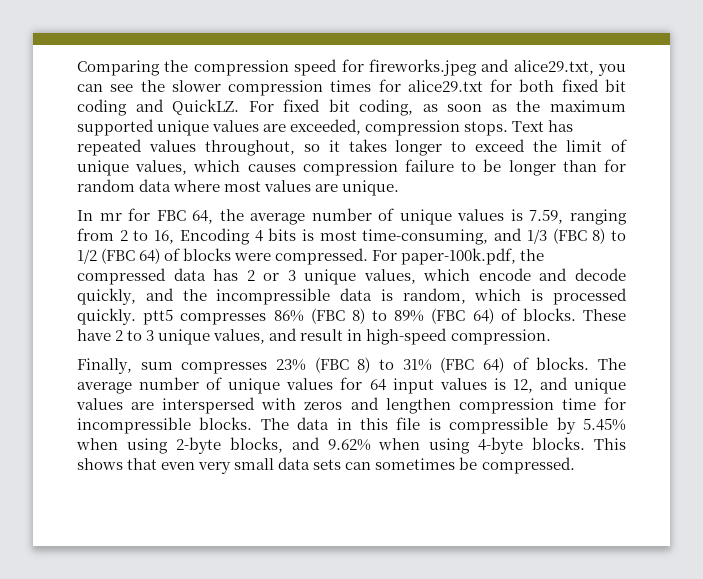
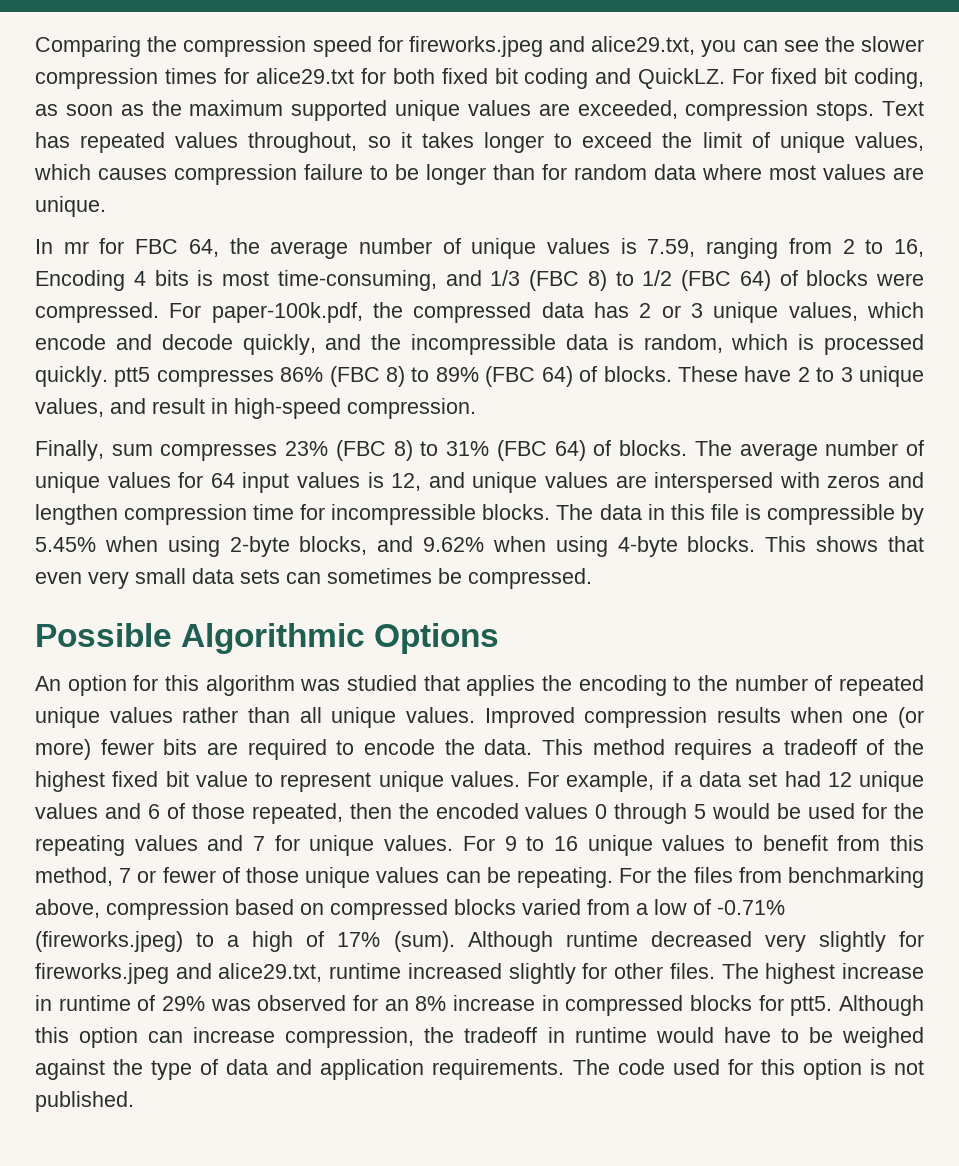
(575, 465) none -> [35,623,500,654] [35,675,924,696] [35,707,924,728] [35,739,924,760] [35,771,924,792] [35,803,925,824] [35,835,924,856] [35,867,925,888] [35,899,785,920] [35,931,925,952] [35,963,925,984] [35,995,924,1016] [35,1027,925,1048] [35,1059,925,1080] [35,1091,134,1112] // Possible Algorithmic Options // An option for this algorithm was studied that applies the encoding to the number of repeated unique values rather than all unique values. Improved compression results when one (or more) fewer bits are required to encode the data. This method requires a tradeoff of the highest fixed bit value to represent unique values. For example, if a data set had 12 unique values and 6 of those repeated, then the encoded values 0 through 5 would be used for the repeating values and 7 for unique values. For 9 to 16 unique values to benefit from this method, 7 or fewer of those unique values can be repeating. For the files from benchmarking above, compression based on compressed blocks varied from a low of -0.71% (fireworks.jpeg) to a high of 17% (sum). Although runtime decreased very slightly for fireworks.jpeg and alice29.txt, runtime increased slightly for other files. The highest increase in runtime of 29% was observed for an 8% increase in compressed blocks for ptt5. Although this option can increase compression, the tradeoff in runtime would have to be weighed against the type of data and application requirements. The code used for this option is not published.

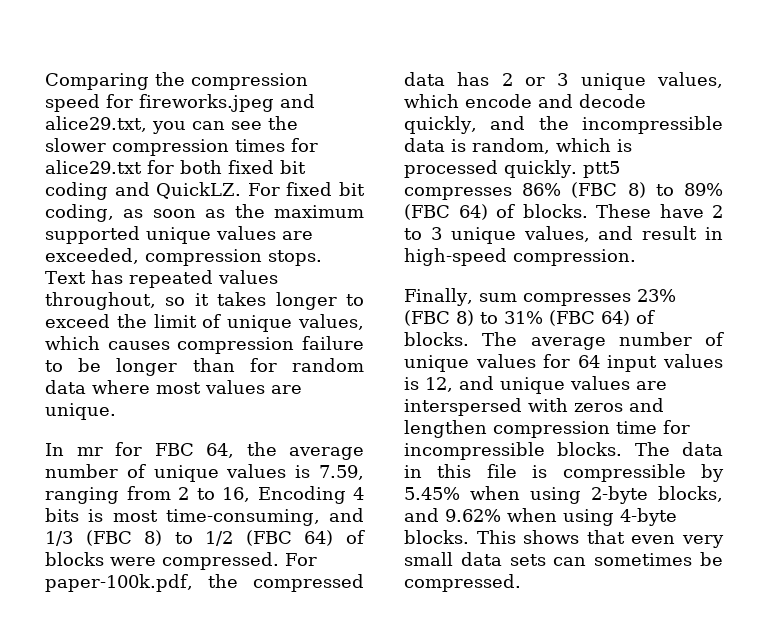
[35,623,500,654] [35,675,924,696] [35,707,924,728] [35,739,924,760] [35,771,924,792] [35,803,925,824] [35,835,924,856] [35,867,925,888] [35,899,785,920] [35,931,925,952] [35,963,925,984] [35,995,924,1016] [35,1027,925,1048] [35,1059,925,1080] [35,1091,134,1112] // Possible Algorithmic Options // An option for this algorithm was studied that applies the encoding to the number of repeated unique values rather than all unique values. Improved compression results when one (or more) fewer bits are required to encode the data. This method requires a tradeoff of the highest fixed bit value to represent unique values. For example, if a data set had 12 unique values and 6 of those repeated, then the encoded values 0 through 5 would be used for the repeating values and 7 for unique values. For 9 to 16 unique values to benefit from this method, 7 or fewer of those unique values can be repeating. For the files from benchmarking above, compression based on compressed blocks varied from a low of -0.71% (fireworks.jpeg) to a high of 17% (sum). Although runtime decreased very slightly for fireworks.jpeg and alice29.txt, runtime increased slightly for other files. The highest increase in runtime of 29% was observed for an 8% increase in compressed blocks for ptt5. Although this option can increase compression, the tradeoff in runtime would have to be weighed against the type of data and application requirements. The code used for this option is not published. -> (521, 583) none

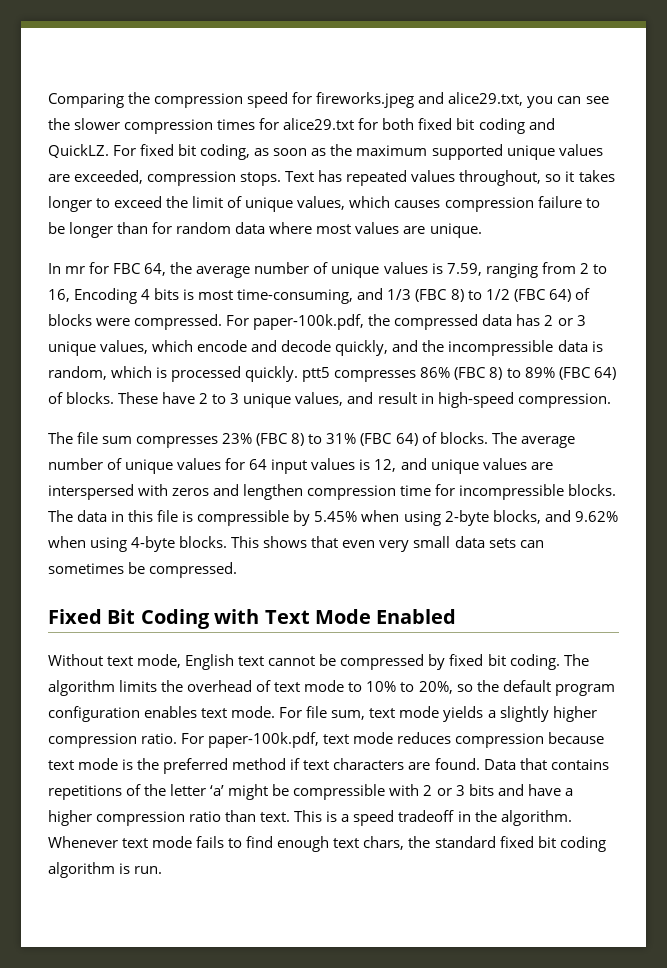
[404,288,473,306] Finally, -> [48,432,99,444] The file
(521, 583) none -> [48,609,457,629] [48,654,589,670] [48,680,615,696] [48,706,597,722] [48,732,605,748] [48,758,609,774] [48,784,573,800] [48,810,572,826] [48,836,606,852] [48,862,163,878] // Fixed Bit Coding with Text Mode Enabled // Without text mode, English text cannot be compressed by fixed bit coding. The algorithm limits the overhead of text mode to 10% to 20%, so the default program configuration enables text mode. For file sum, text mode yields a slightly higher compression ratio. For paper-100k.pdf, text mode reduces compression because text mode is the preferred method if text characters are found. Data that contains repetitions of the letter ‘a’ might be compressible with 2 or 3 bits and have a higher compression ratio than text. This is a speed tradeoff in the algorithm. Whenever text mode fails to find enough text chars, the standard fixed bit coding algorithm is run.

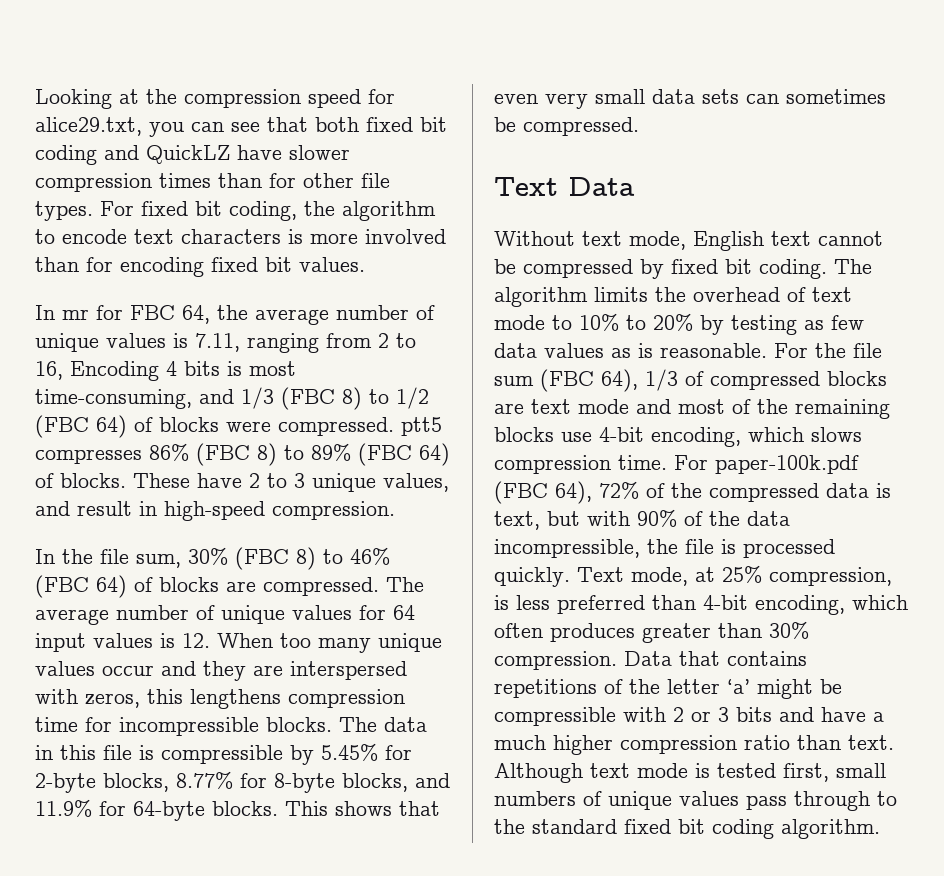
[48,93,124,108] Comparing -> [35,89,139,109] Looking at
[316,92,445,108] fireworks.jpeg and -> (395, 96) none
[48,118,379,134] the slower compression times for alice29.txt for -> [267,117,308,132] that
[48,144,603,160] [48,170,615,186] [48,196,600,212] [48,222,482,238] QuickLZ. For fixed bit coding, as soon as the maximum supported unique values are exceeded, compression stops. Text has repeated values throughout, so it takes longer to exceed the limit of unique values, which causes compression failure to be longer than for random data where most values are unique. -> [146,145,350,164] [35,173,390,192] [35,201,436,221] [35,229,446,244] [35,257,365,277] QuickLZ have slower compression times than for other file types. For fixed bit coding, the algorithm to encode text characters is more involved than for encoding fixed bit values.
[446,263,482,276] 7.59, -> [195,333,240,352] 7.11,
[226,314,586,330] [48,340,603,356] [48,366,299,382] For paper-100k.pdf, the compressed data has 2 or 3 unique values, which encode and decode quickly, and the incompressible data is random, which is processed quickly. -> (394, 426) none
[48,432,488,448] The file sum compresses 23% (FBC 8) to 31% (FBC 64) of blocks. -> [35,547,390,570] [35,575,379,598] In the file sum, 30% (FBC 8) to 46% (FBC 64) of blocks are compressed.
[374,458,553,474] [48,484,304,500] 12, and unique values are interspersed with zeros and lengthen -> [182,633,442,653] [35,661,407,681] [35,689,281,709] 12. When too many unique values occur and they are interspersed with zeros, this lengthens
[361,510,618,526] [48,536,176,552] when using 2-byte blocks, and 9.62% when using 4-byte -> [385,745,412,760] [35,771,450,793] [35,799,205,821] for 2-byte blocks, 8.77% for 8-byte blocks, and 11.9% for 64-byte
[48,609,457,629] Fixed Bit Coding with Text Mode Enabled -> [494,177,635,196] Text Data
[418,680,615,696] [48,706,597,722] [48,732,605,748] [48,758,480,774] 20%, so the default program configuration enables text mode. For file sum, text mode yields a slightly higher compression ratio. For paper-100k.pdf, text mode reduces compression because text mode is the preferred method if text characters are found. -> [653,313,864,335] [494,343,882,358] [494,369,887,392] [494,399,890,419] [494,427,862,447] [494,455,859,474] [494,481,891,504] [494,509,790,530] [494,539,835,558] [494,565,892,587] [494,595,908,615] [494,621,809,643] [494,651,617,670] 20% by testing as few data values as is reasonable. For the file sum (FBC 64), 1/3 of compressed blocks are text mode and most of the remaining blocks use 4-bit encoding, which slows compression time. For paper-100k.pdf (FBC 64), 72% of the compressed data is text, but with 90% of the data incompressible, the file is processed quickly. Text mode, at 25% compression, is less preferred than 4-bit encoding, which often produces greater than 30% compression.
(573, 792) none -> [494,735,546,750] much
[294,810,572,826] [48,836,405,852] This is a speed tradeoff in the algorithm. Whenever text mode fails to find enough text chars, -> [494,763,886,783] [494,791,897,811] Although text mode is tested first, small numbers of unique values pass through to
[48,862,163,878] algorithm is run. -> [781,819,880,839] algorithm.

